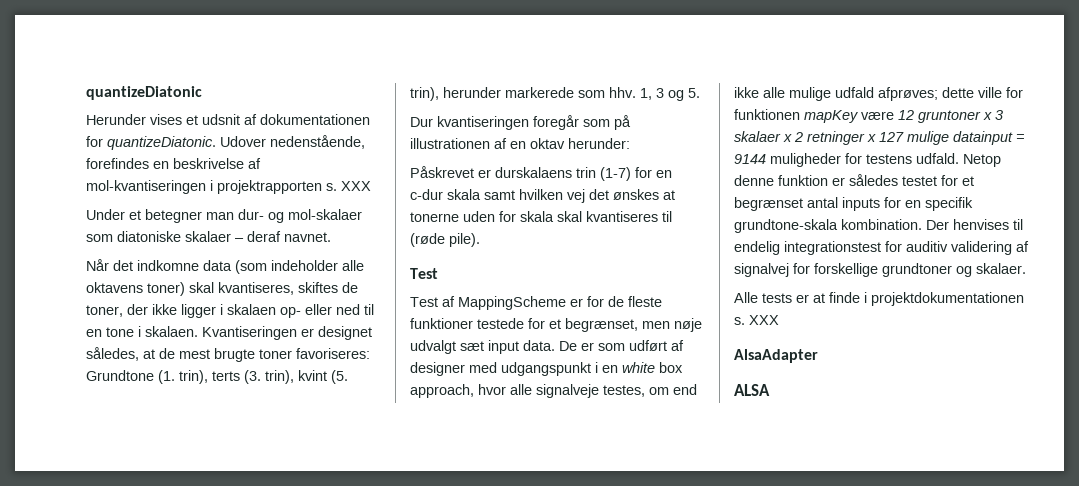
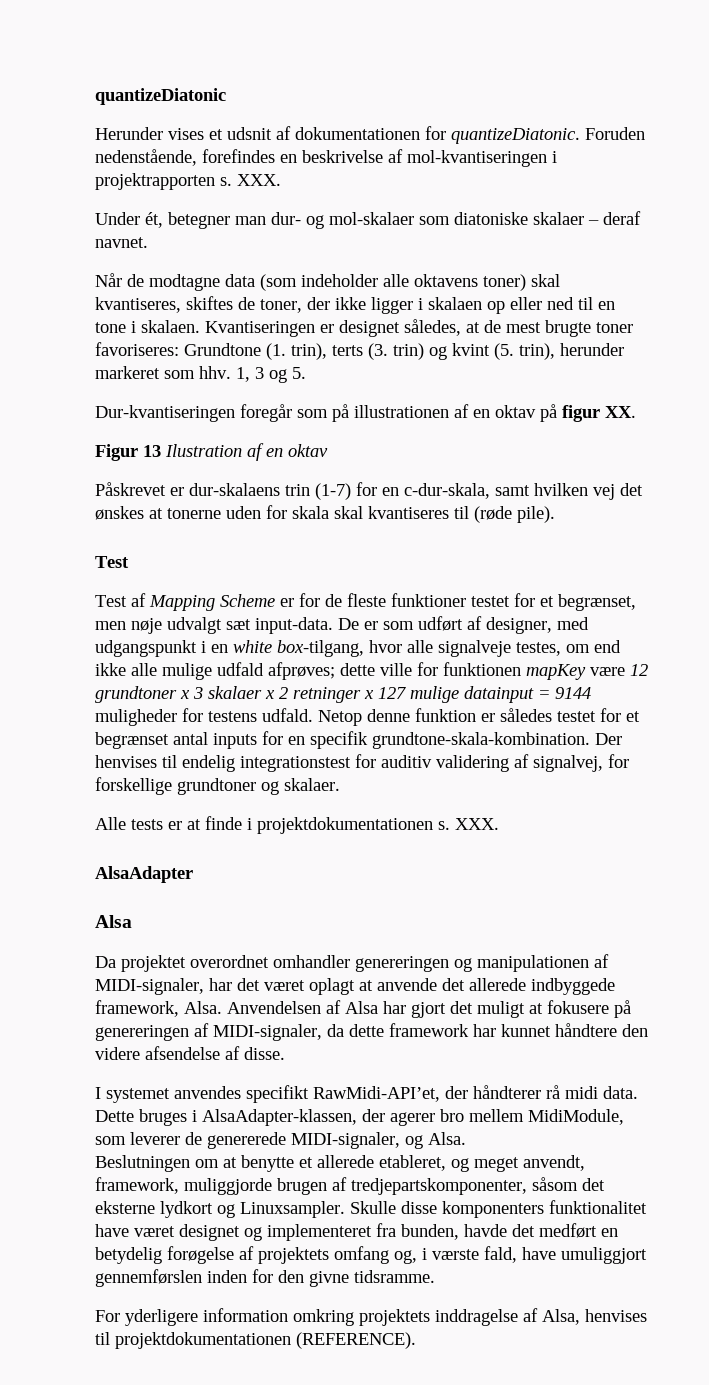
[220,136,266,147] Udover -> [585,127,645,140] Foruden
[341,181,371,191] XXX -> [237,174,281,186] XXX.
[129,210,141,220] et -> [145,212,163,228] ét,
[113,260,199,271] det indkomne -> [127,274,220,291] de modtagne
[280,307,301,318] op- -> [487,301,505,314] op
[265,370,294,384] trin), -> [393,343,447,360] trin) og
[505,87,574,98] markerede -> [95,366,160,379] markeret
[410,116,529,130] Dur kvantiseringen -> [95,405,235,422] Dur-kvantiseringen
[568,138,630,149] herunder: -> [540,404,636,422] [95,443,328,461] på figur XX. // Figur 13 Ilustration af en oktav
[495,167,572,178] durskalaens -> [189,483,280,496] dur-skalaens
[410,189,481,200] c-dur skala -> [404,483,490,499] c-dur-skala,
[458,296,566,310] MappingScheme -> [149,594,275,611] Mapping Scheme
[477,318,524,329] testede -> [471,596,510,607] testet
[488,340,555,354] input data. -> [255,617,333,634] input-data.
[410,362,465,376] designer -> [486,617,552,634] designer,
[659,362,683,373] [410,384,474,398] box approach, -> [277,640,364,657] box-tilgang,
[918,110,981,123] gruntoner -> [95,686,177,703] grundtoner
[734,219,922,233] grundtone-skala kombination. -> [372,732,590,749] grundtone-skala-kombination.
[734,263,789,277] signalvej -> [533,755,603,772] signalvej,
[749,315,779,325] XXX -> [455,818,499,830] XXX.
[734,384,770,396] ALSA -> [95,915,132,928] [95,954,609,972] [95,978,615,995] [95,1000,631,1018] [95,1023,648,1041] [95,1046,285,1060] [95,1085,638,1103] [95,1109,624,1126] [95,1132,466,1149] [95,1155,585,1172] [95,1177,605,1195] [95,1200,647,1218] [95,1223,618,1241] [95,1246,647,1264] [95,1269,435,1287] [95,1308,647,1326] [95,1332,416,1349] Alsa // Da projektet overordnet omhandler genereringen og manipulationen af MIDI-signaler, har det været oplagt at anvende det allerede indbyggede framework, Alsa. Anvendelsen af Alsa har gjort det muligt at fokusere på genereringen af MIDI-signaler, da dette framework har kunnet håndtere den videre afsendelse af disse. // I systemet anvendes specifikt RawMidi-API’et, der håndterer rå midi data. Dette bruges i AlsaAdapter-klassen, der agerer bro mellem MidiModule, som leverer de genererede MIDI-signaler, og Alsa. // Beslutningen om at benytte et allerede etableret, og meget anvendt, framework, muliggjorde brugen af tredjepartskomponenter, såsom det eksterne lydkort og Linuxsampler. Skulle disse komponenters funktionalitet have været designet og implementeret fra bunden, havde det medført en betydelig forøgelse af projektets omfang og, i værste fald, have umuliggjort gennemførslen inden for den givne tidsramme. // For yderligere information omkring projektets inddragelse af Alsa, henvises til projektdokumentationen (REFERENCE).

